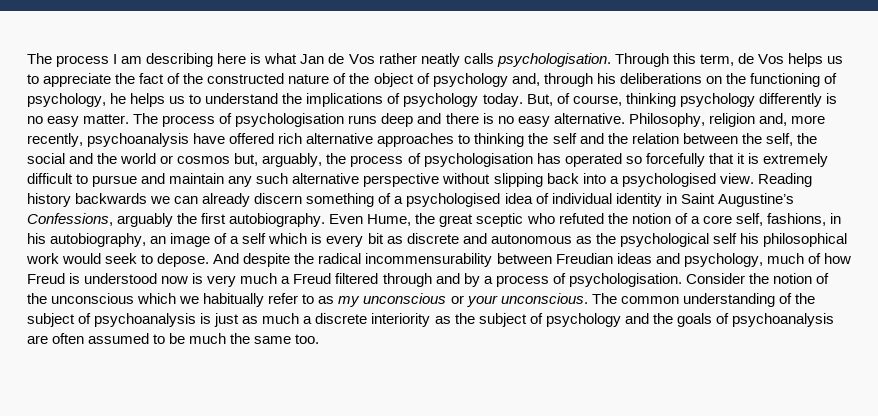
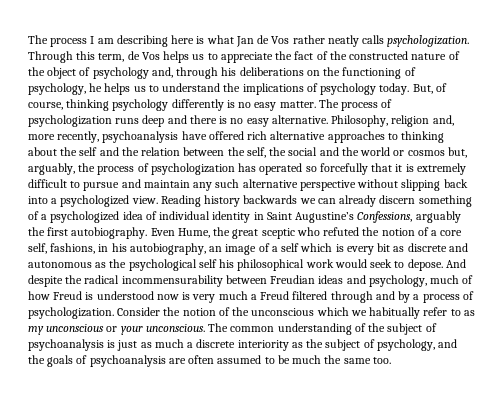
[496,53,611,67] psychologisation. -> [387,35,470,47] psychologization.
[235,113,345,127] psychologisation -> [28,115,112,127] psychologization
(525, 140) none -> [28,147,57,156] about
[423,153,533,167] psychologisation -> [150,163,235,175] psychologization
[621,173,716,187] psychologised -> [60,195,130,207] psychologized
[406,193,501,207] psychologised -> [50,211,120,223] psychologized
[568,273,682,287] psychologisation. -> [28,307,114,319] psychologization.
[545,313,621,327] psychology -> [376,339,435,351] psychology,

